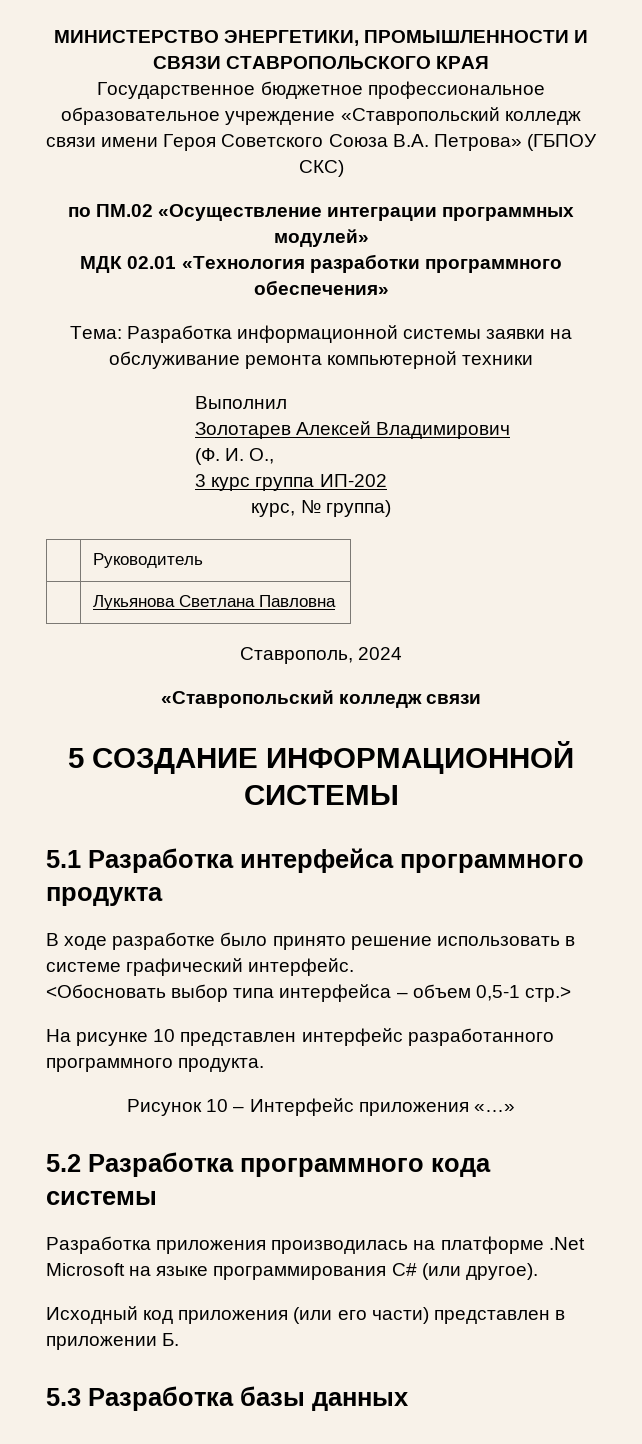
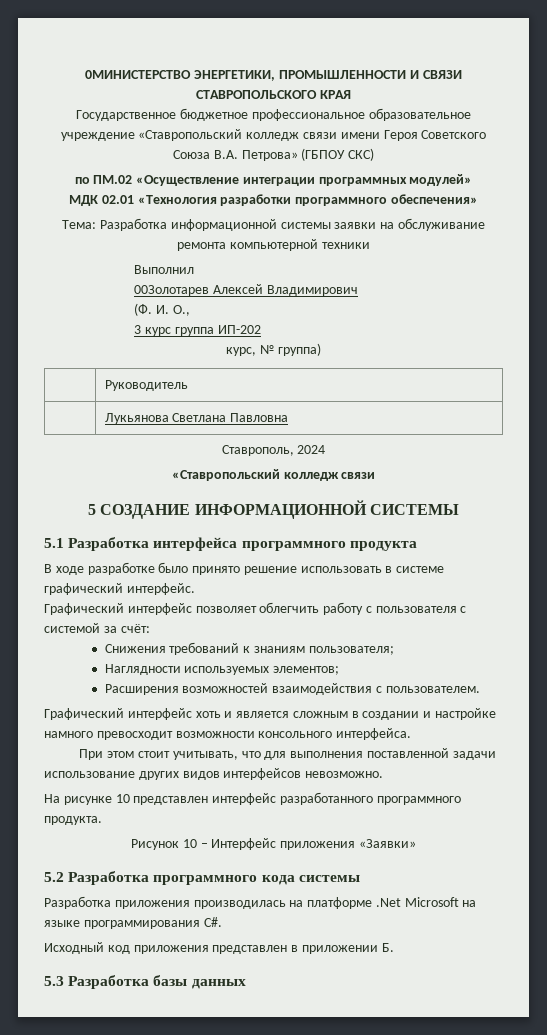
[53,30,219,43] МИНИСТЕРСТВО -> [85,70,192,79] 0МИНИСТЕРСТВО
[195,422,292,439] Золотарев -> [134,285,210,296] 00Золотарев
[46,984,571,1002] <Обосновать выбор типа интерфейса – объем 0,5-1 стр.> -> [44,602,467,615] [44,623,150,633] [104,642,394,655] [104,664,340,675] [104,683,480,695] [44,708,497,720] [44,728,412,740] [79,748,496,760] [44,768,384,780] Графический интерфейс позволяет облегчить работу с пользователя с системой за счёт: // Снижения требований к знаниям пользователя; // Наглядности используемых элементов; // Расширения возможностей взаимодействия с пользователем. // Графический интерфейс хоть и является сложным в создании и настройке намного превосходит возможности консольного интерфейса. // При этом стоит учитывать, что для выполнения поставленной задачи использование других видов интерфейсов невозможно.
[473,1104,515,1112] «…» -> [358,839,416,848] «Заявки»
[391,1263,538,1280] С# (или другое). -> [203,917,222,927] С#.
[293,1307,429,1324] (или его части) -> (209, 949) none

